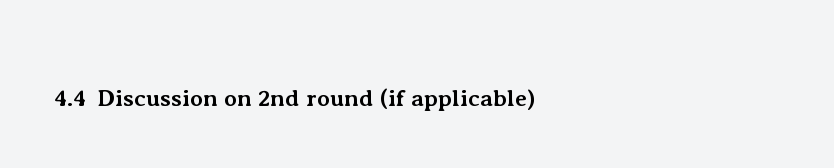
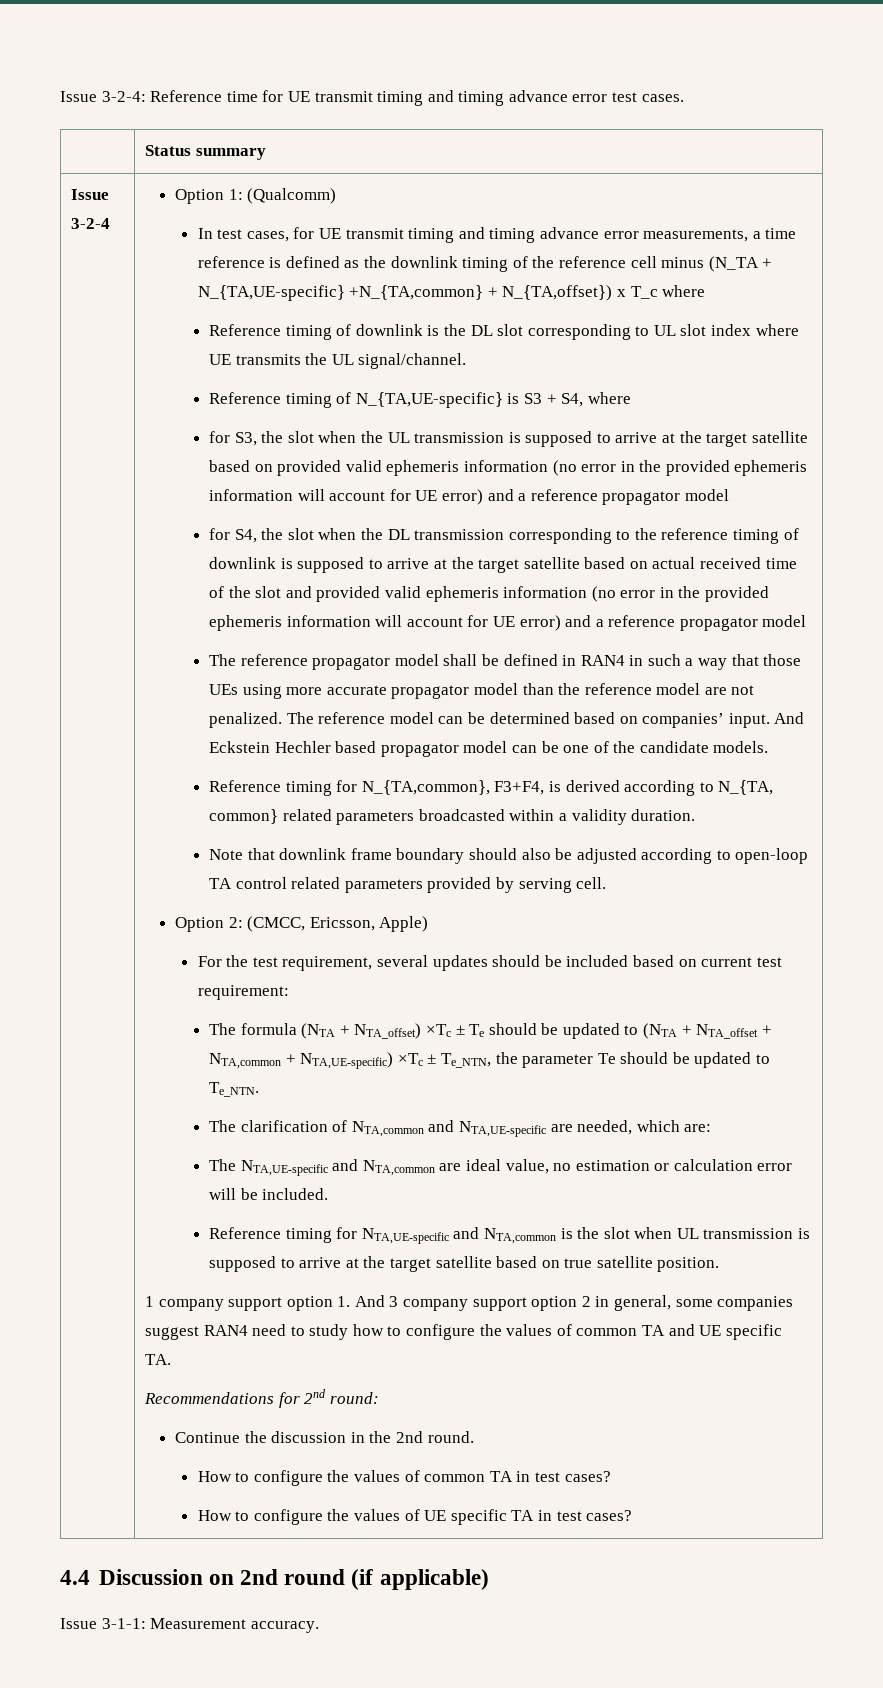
(54, 98) none -> [60,90,684,106] [144,145,266,160] [70,189,109,200] [70,218,110,229] [174,188,337,204] [197,227,797,243] [197,256,773,272] [197,285,706,301] [208,324,799,340] [208,353,467,369] [208,392,631,408] [208,431,808,447] [208,460,808,476] [208,489,729,505] [208,528,799,544] [208,557,797,573] [208,586,770,602] [208,615,807,631] [208,654,802,670] [208,683,755,699] [208,712,805,728] [208,741,769,757] [208,780,774,796] [208,809,696,825] [208,848,809,864] [208,877,607,893] [174,916,429,932] [197,955,782,971] [197,985,289,1000] [208,1023,772,1039] [208,1052,771,1069] [208,1082,259,1097] [208,1120,712,1137] [208,1159,793,1176] [208,1188,329,1200] [208,1227,811,1244] [208,1256,720,1272] [144,1295,794,1311] [144,1324,782,1340] [144,1354,171,1365] [143,1389,379,1408] [174,1431,474,1443] [197,1470,611,1486] [197,1509,633,1525] Issue 3-2-4: Reference time for UE transmit timing and timing advance error test cases. // | Status summary // Issue 3-2-4 | Option 1: (Qualcomm) // In test cases, for UE transmit timing and timing advance error measurements, a time reference is defined as the downlink timing of the reference cell minus (N_TA + N_{TA,UE-specific} +N_{TA,common} + N_{TA,offset}) x T_c where // Reference timing of downlink is the DL slot corresponding to UL slot index where UE transmits the UL signal/channel. // Reference timing of N_{TA,UE-specific} is S3 + S4, where // for S3, the slot when the UL transmission is supposed to arrive at the target satellite based on provided valid ephemeris information (no error in the provided ephemeris information will account for UE error) and a reference propagator model // for S4, the slot when the DL transmission corresponding to the reference timing of downlink is supposed to arrive at the target satellite based on actual received time of the slot and provided valid ephemeris information (no error in the provided ephemeris information will account for UE error) and a reference propagator model // The reference propagator model shall be defined in RAN4 in such a way that those UEs using more accurate propagator model than the reference model are not penalized. The reference model can be determined based on companies’ input. And Eckstein Hechler based propagator model can be one of the candidate models. // Reference timing for N_{TA,common}, F3+F4, is derived according to N_{TA, common} related parameters broadcasted within a validity duration. // Note that downlink frame boundary should also be adjusted according to open-loop TA control related parameters provided by serving cell. // Option 2: (CMCC, Ericsson, Apple) // For the test requirement, several updates should be included based on current test requirement: // The formula (NTA + NTA_offset) ×Tc ± Te should be updated to (NTA + NTA_offset + NTA,common + NTA,UE-specific) ×Tc ± Te_NTN, the parameter Te should be updated to Te_NTN. // The clarification of NTA,common and NTA,UE-specific are needed, which are: // The NTA,UE-specific and NTA,common are ideal value, no estimation or calculation error will be included. // Reference timing for NTA,UE-specific and NTA,common is the slot when UL transmission is supposed to arrive at the target satellite based on true satellite position. // 1 company support option 1. And 3 company support option 2 in general, some companies suggest RAN4 need to study how to configure the values of common TA and UE specific TA. // Recommendations for 2nd round: // Continue the discussion in the 2nd round. // How to configure the values of common TA in test cases? // How to configure the values of UE specific TA in test cases? //
(536, 100) none -> [60,1618,319,1633] // Issue 3-1-1: Measurement accuracy.

